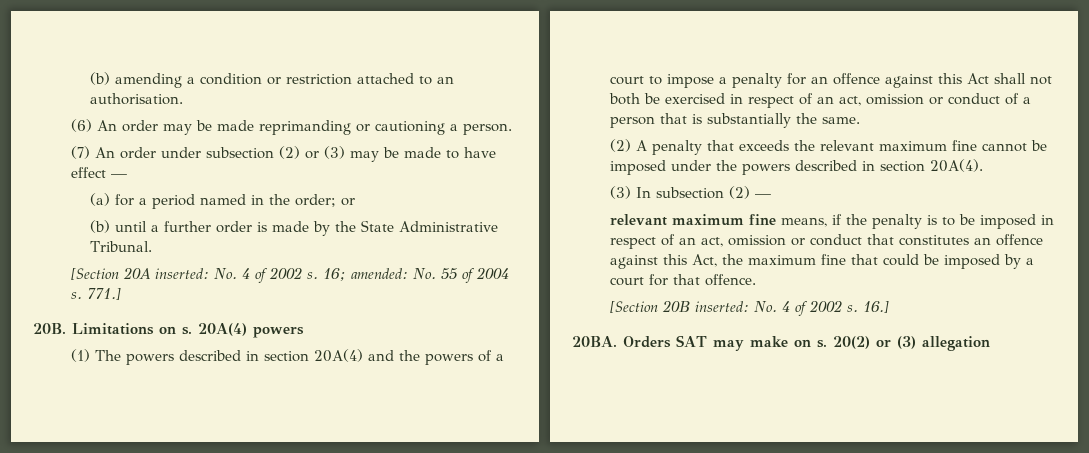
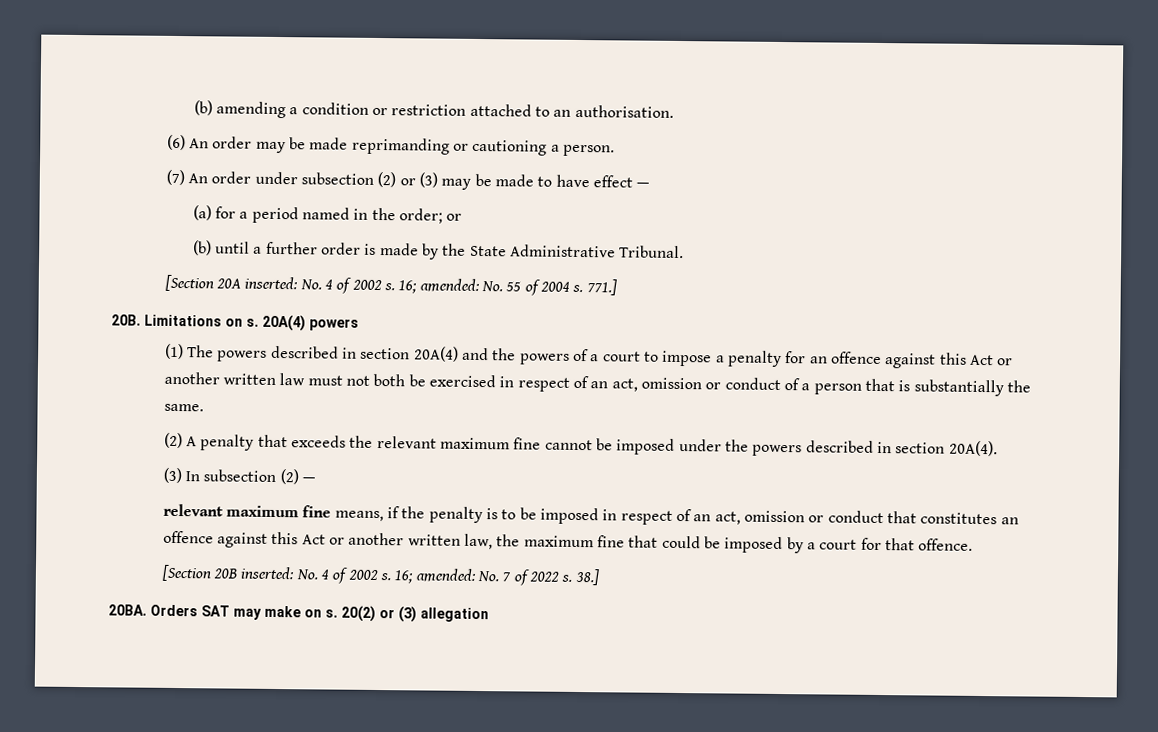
[993,73,1026,84] shall -> [997,358,1014,366] [163,371,343,386] or another written law must
[691,254,717,267] Act, -> [301,532,494,550] Act or another written law,
[862,301,889,313] 16.] -> [394,568,599,586] 16; amended: No. 7 of 2022 s. 38.]

